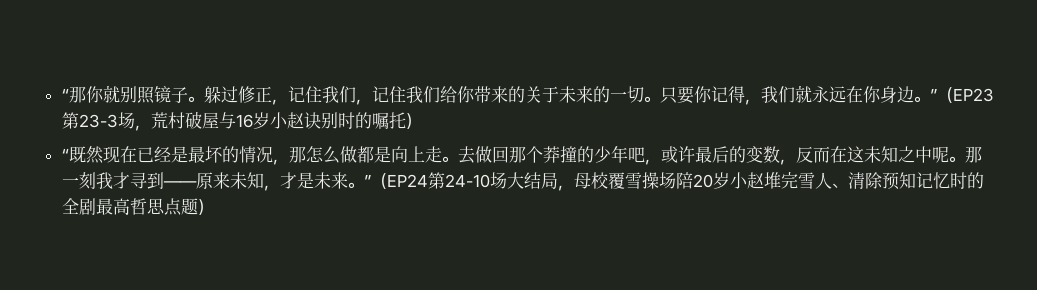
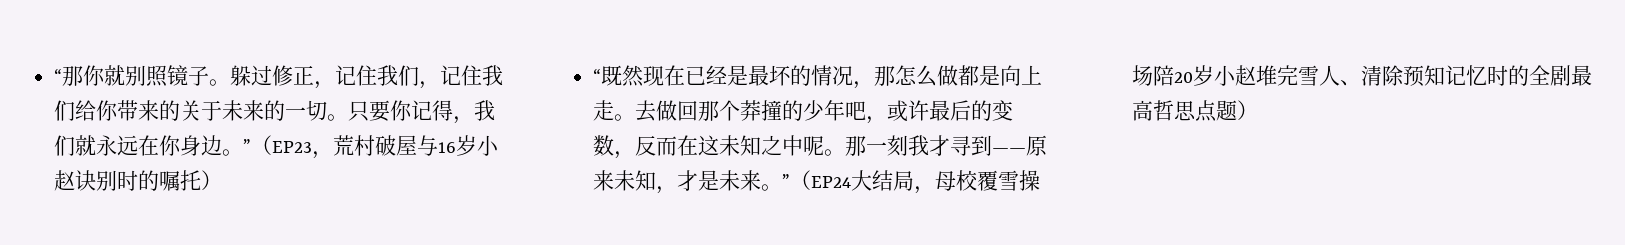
[61,112,135,129] 第23-3场 -> (313, 147) none
[427,172,507,189] 第24-10场 -> (852, 182) none

